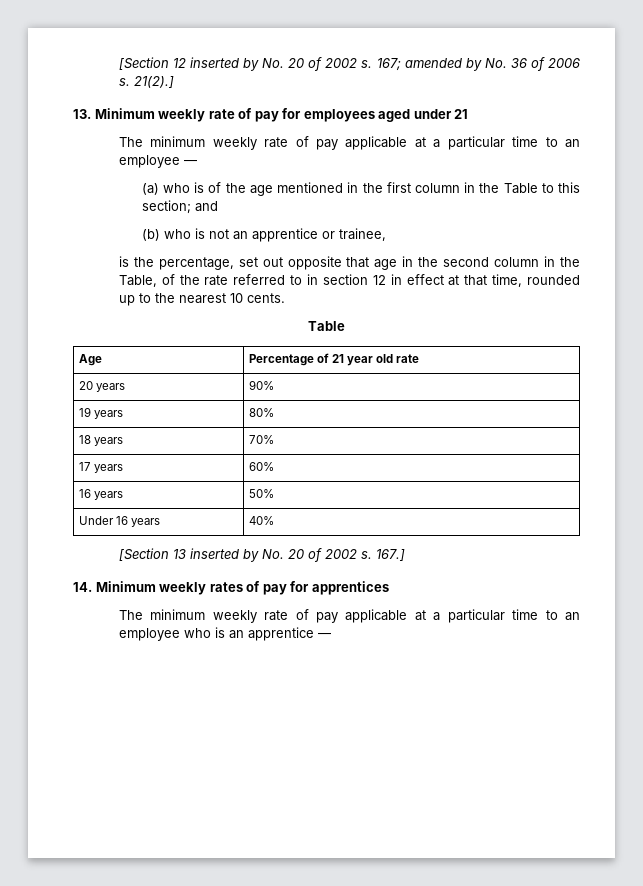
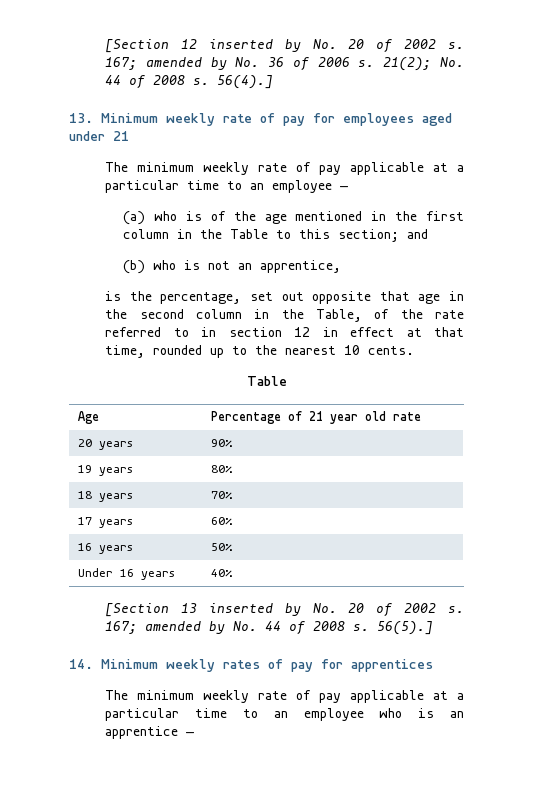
[133,76,174,88] 21(2).] -> [383,57,464,71] [105,75,274,89] 21(2); No. 44 of 2008 s. 56(4).]
[251,228,386,242] apprentice or trainee, -> [260,260,342,273] apprentice,
[375,549,405,561] 167.] -> [105,621,434,635] 167; amended by No. 44 of 2008 s. 56(5).]

